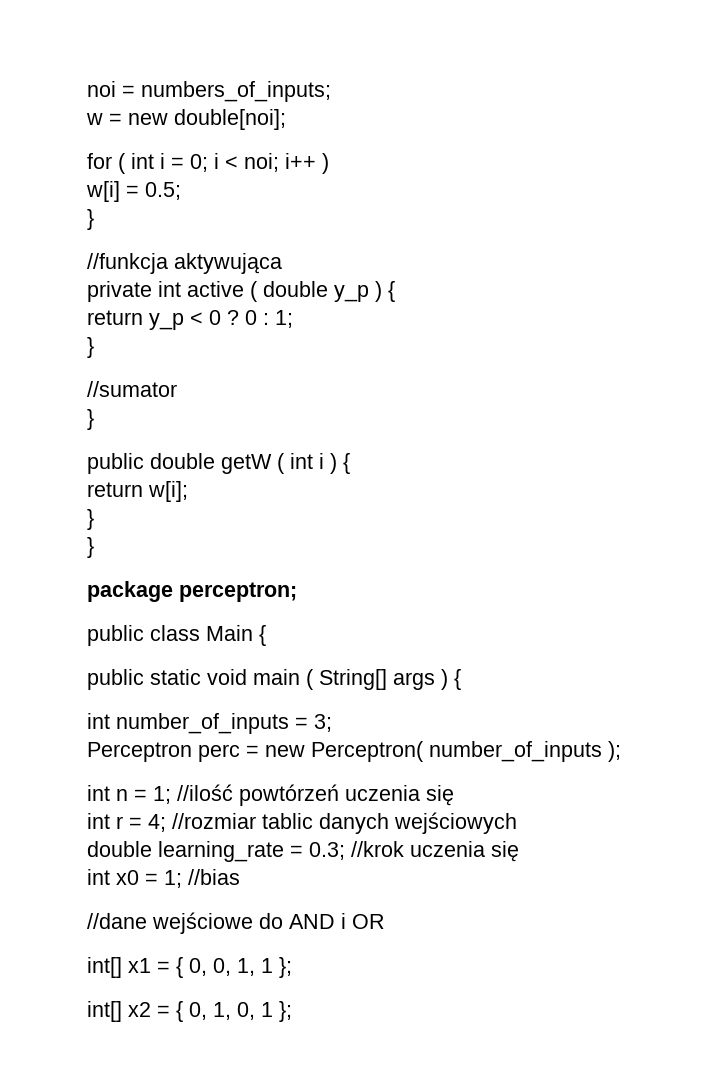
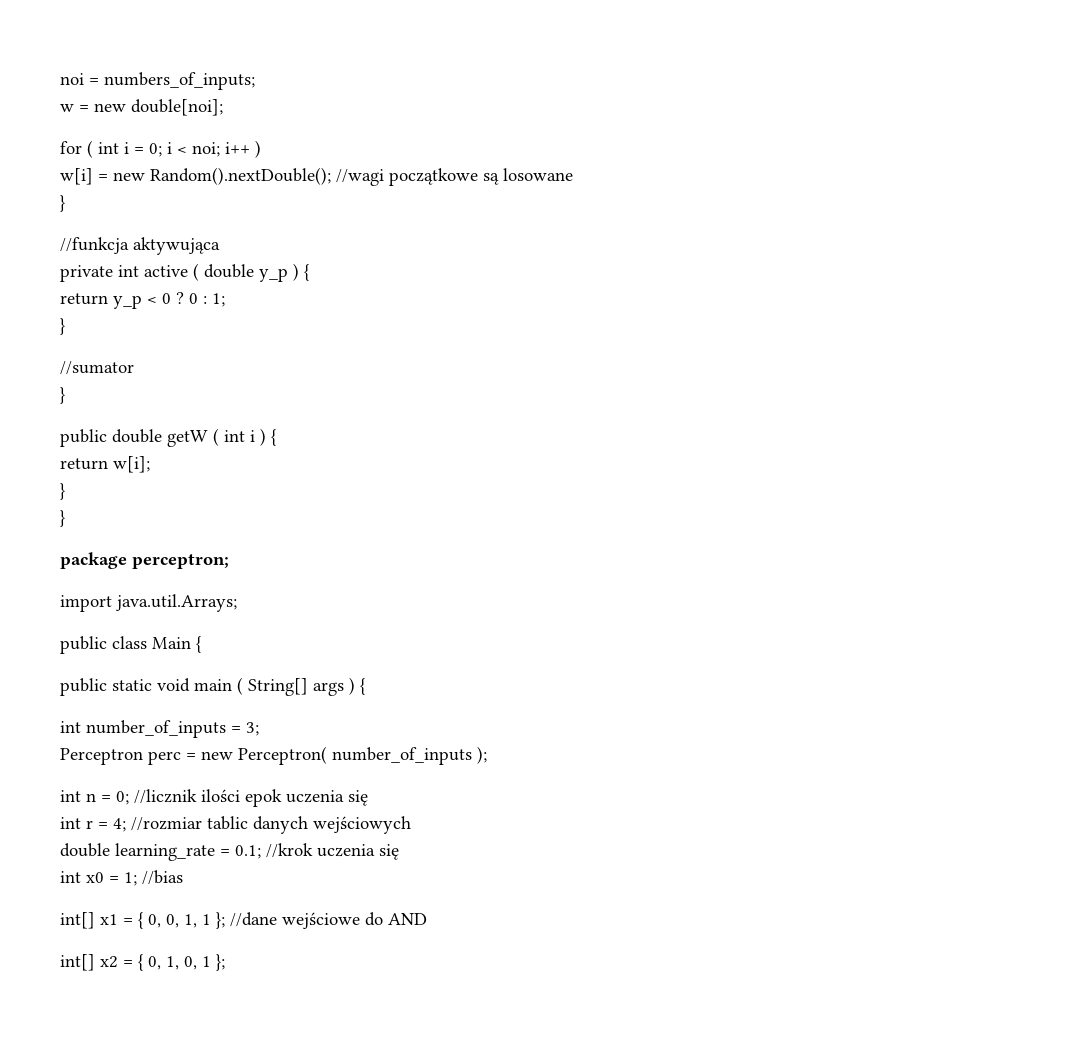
[145,182,181,200] 0.5; -> [113,167,573,186] new Random().nextDouble(); //wagi początkowe są losowane
(297, 592) none -> [60,594,237,612] // import java.util.Arrays;
[153,784,339,806] 1; //ilość powtórzeń -> [116,789,282,807] 0; //licznik ilości epok
[309,842,345,860] 0.3; -> [235,845,261,859] 0.1;
[87,912,385,934] // //dane wejściowe do AND i OR -> (183, 877) none
(292, 967) none -> [230,912,427,929] //dane wejściowe do AND

